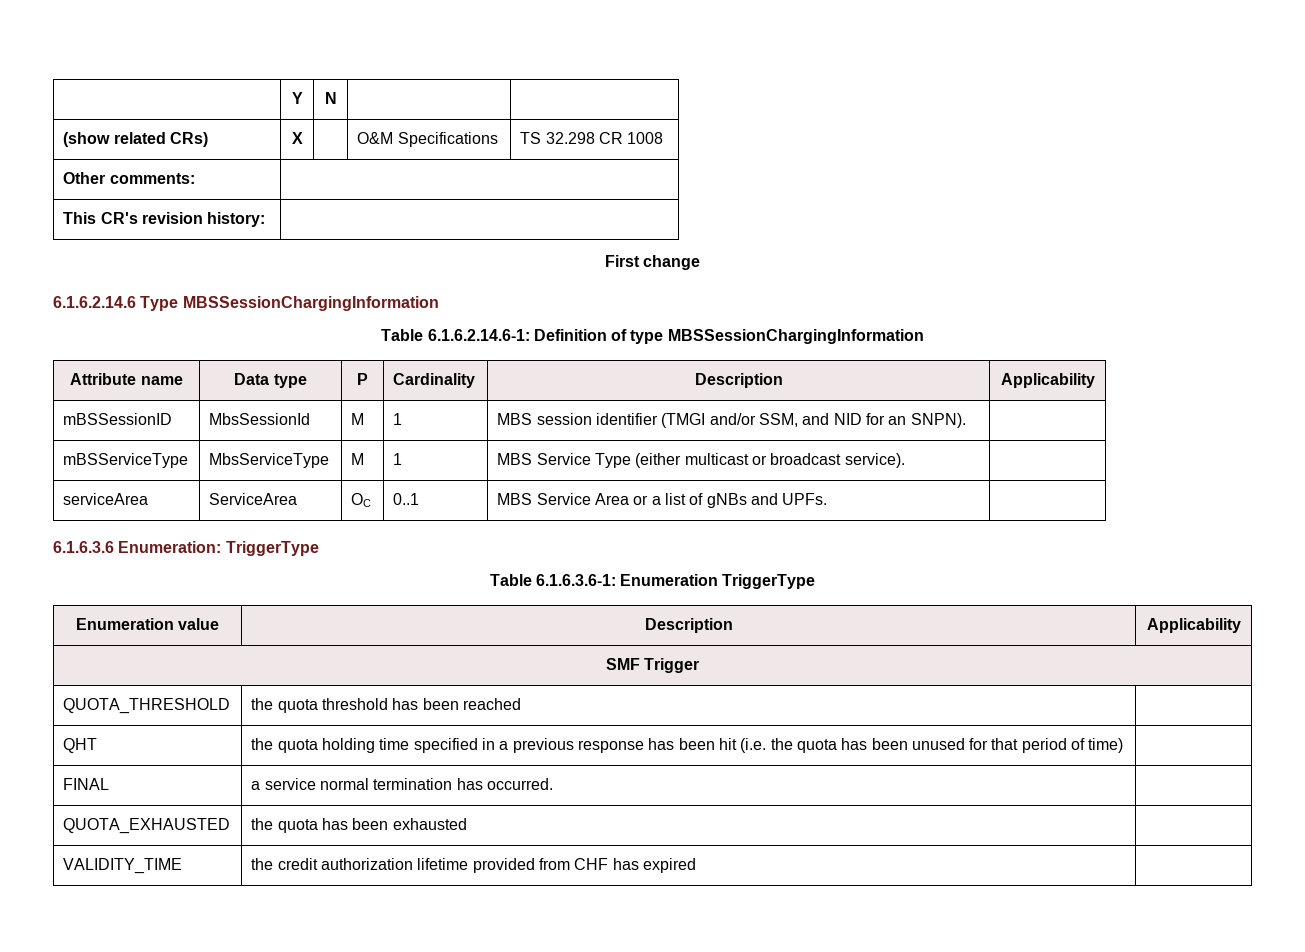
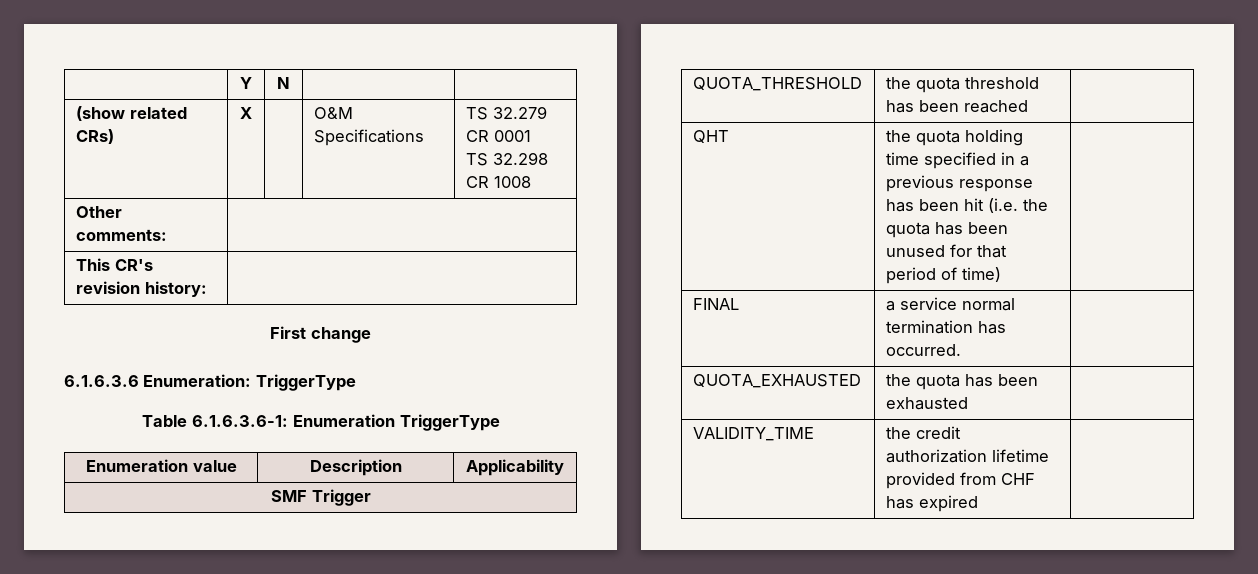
(542, 138) none -> [492,106,547,119] [465,130,531,142] [465,153,488,166] 32.279 CR 0001 // TS
[53,296,439,311] [381,329,924,344] [70,373,183,385] [234,373,307,388] [357,373,368,385] [393,373,476,388] [694,373,783,388] [1000,373,1095,388] [63,413,173,425] [209,413,311,425] [351,413,365,425] [393,413,403,425] [497,413,966,428] [63,453,189,468] [209,453,330,468] [351,453,365,465] [393,453,403,465] [497,453,905,468] [63,493,149,505] [209,493,298,505] [351,493,372,507] [393,493,420,505] [497,493,828,508] // 6.1.6.2.14.6 Type MBSSessionChargingInformation // Table 6.1.6.2.14.6-1: Definition of type MBSSessionChargingInformation // Attribute name | Data type | P | Cardinality | Description | Applicability // mBSSessionID | MbsSessionId | M | 1 | MBS session identifier (TMGI and/or SSM, and NID for an SNPN). | // mBSServiceType | MbsServiceType | M | 1 | MBS Service Type (either multicast or broadcast service). | // serviceArea | ServiceArea | OC | 0..1 | MBS Service Area or a list of gNBs and UPFs. | -> (371, 335) none

